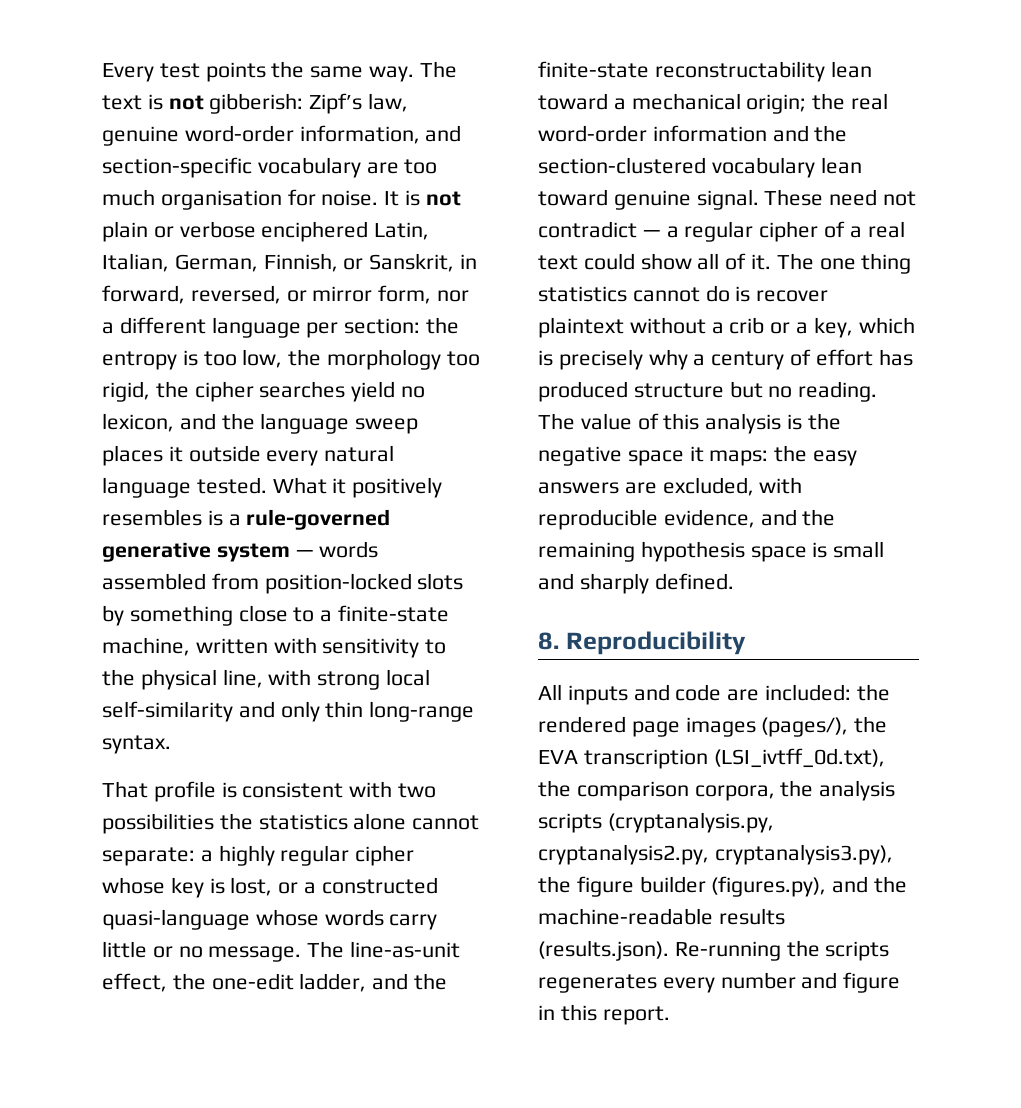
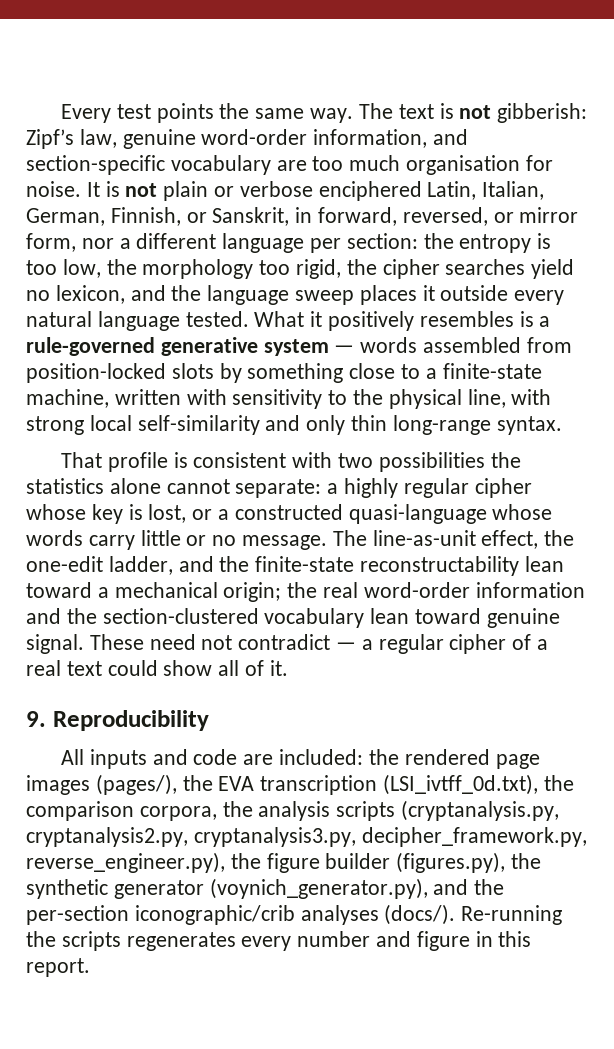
[776,253,912,274] [538,285,829,302] [538,317,915,338] [538,349,913,370] [538,381,878,402] [538,413,841,434] [538,445,858,466] [538,477,803,496] [538,509,836,530] [538,541,885,562] [538,573,734,594] [538,632,559,650] The one thing statistics cannot do is recover plaintext without a crib or a key, which is precisely why a century of effort has produced structure but no reading. The value of this analysis is the negative space it maps: the easy answers are excluded, with reproducible evidence, and the remaining hypothesis space is small and sharply defined. // 8. -> [26,711,46,727] // 9.
[714,844,893,865] cryptanalysis3.py), -> [193,827,587,847] [26,852,225,873] cryptanalysis3.py, decipher_framework.py, reverse_engineer.py),
[832,876,908,893] [538,908,785,925] [538,940,669,961] and the machine-readable results (results.json). -> [511,853,542,869] [26,878,505,899] [26,904,456,925] the synthetic generator (voynich_generator.py), and the per-section iconographic/crib analyses (docs/).

